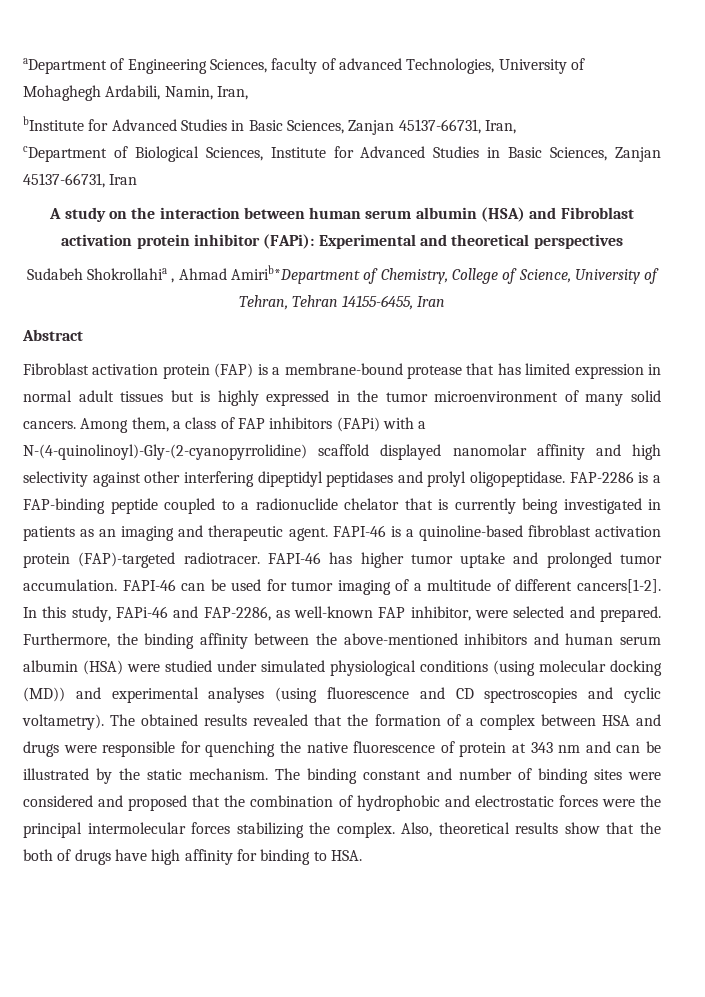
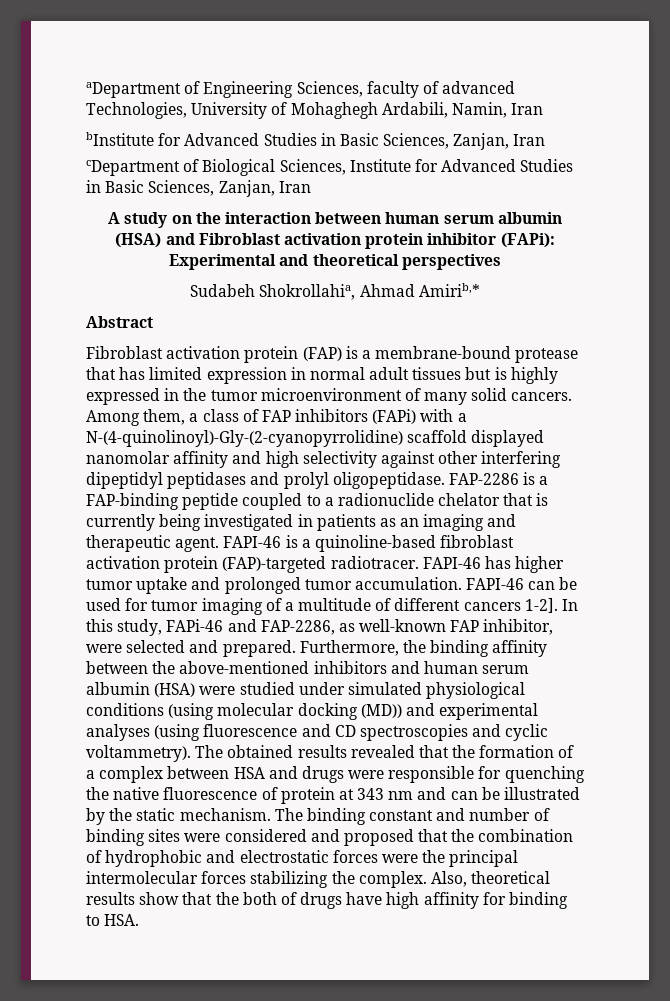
[216,86,248,100] Iran, -> [511,103,544,115] Iran
[348,119,516,135] Zanjan 45137-66731, Iran, -> [453,133,546,150] Zanjan, Iran
[615,147,661,162] [23,173,105,188] Zanjan 45137-66731, -> [218,180,275,197] Zanjan,
[87,265,660,284] [238,295,446,310] Shokrollahia , Ahmad Amirib*Department of Chemistry, College of Science, University of Tehran, Tehran 14155-6455, Iran -> [259,283,480,300] Shokrollahia, Ahmad Amirib,*
[577,579,662,593] cancers[1-2]. -> [463,598,558,613] cancers 1-2].
[22,714,104,730] voltametry). -> [86,745,191,762] voltammetry).

